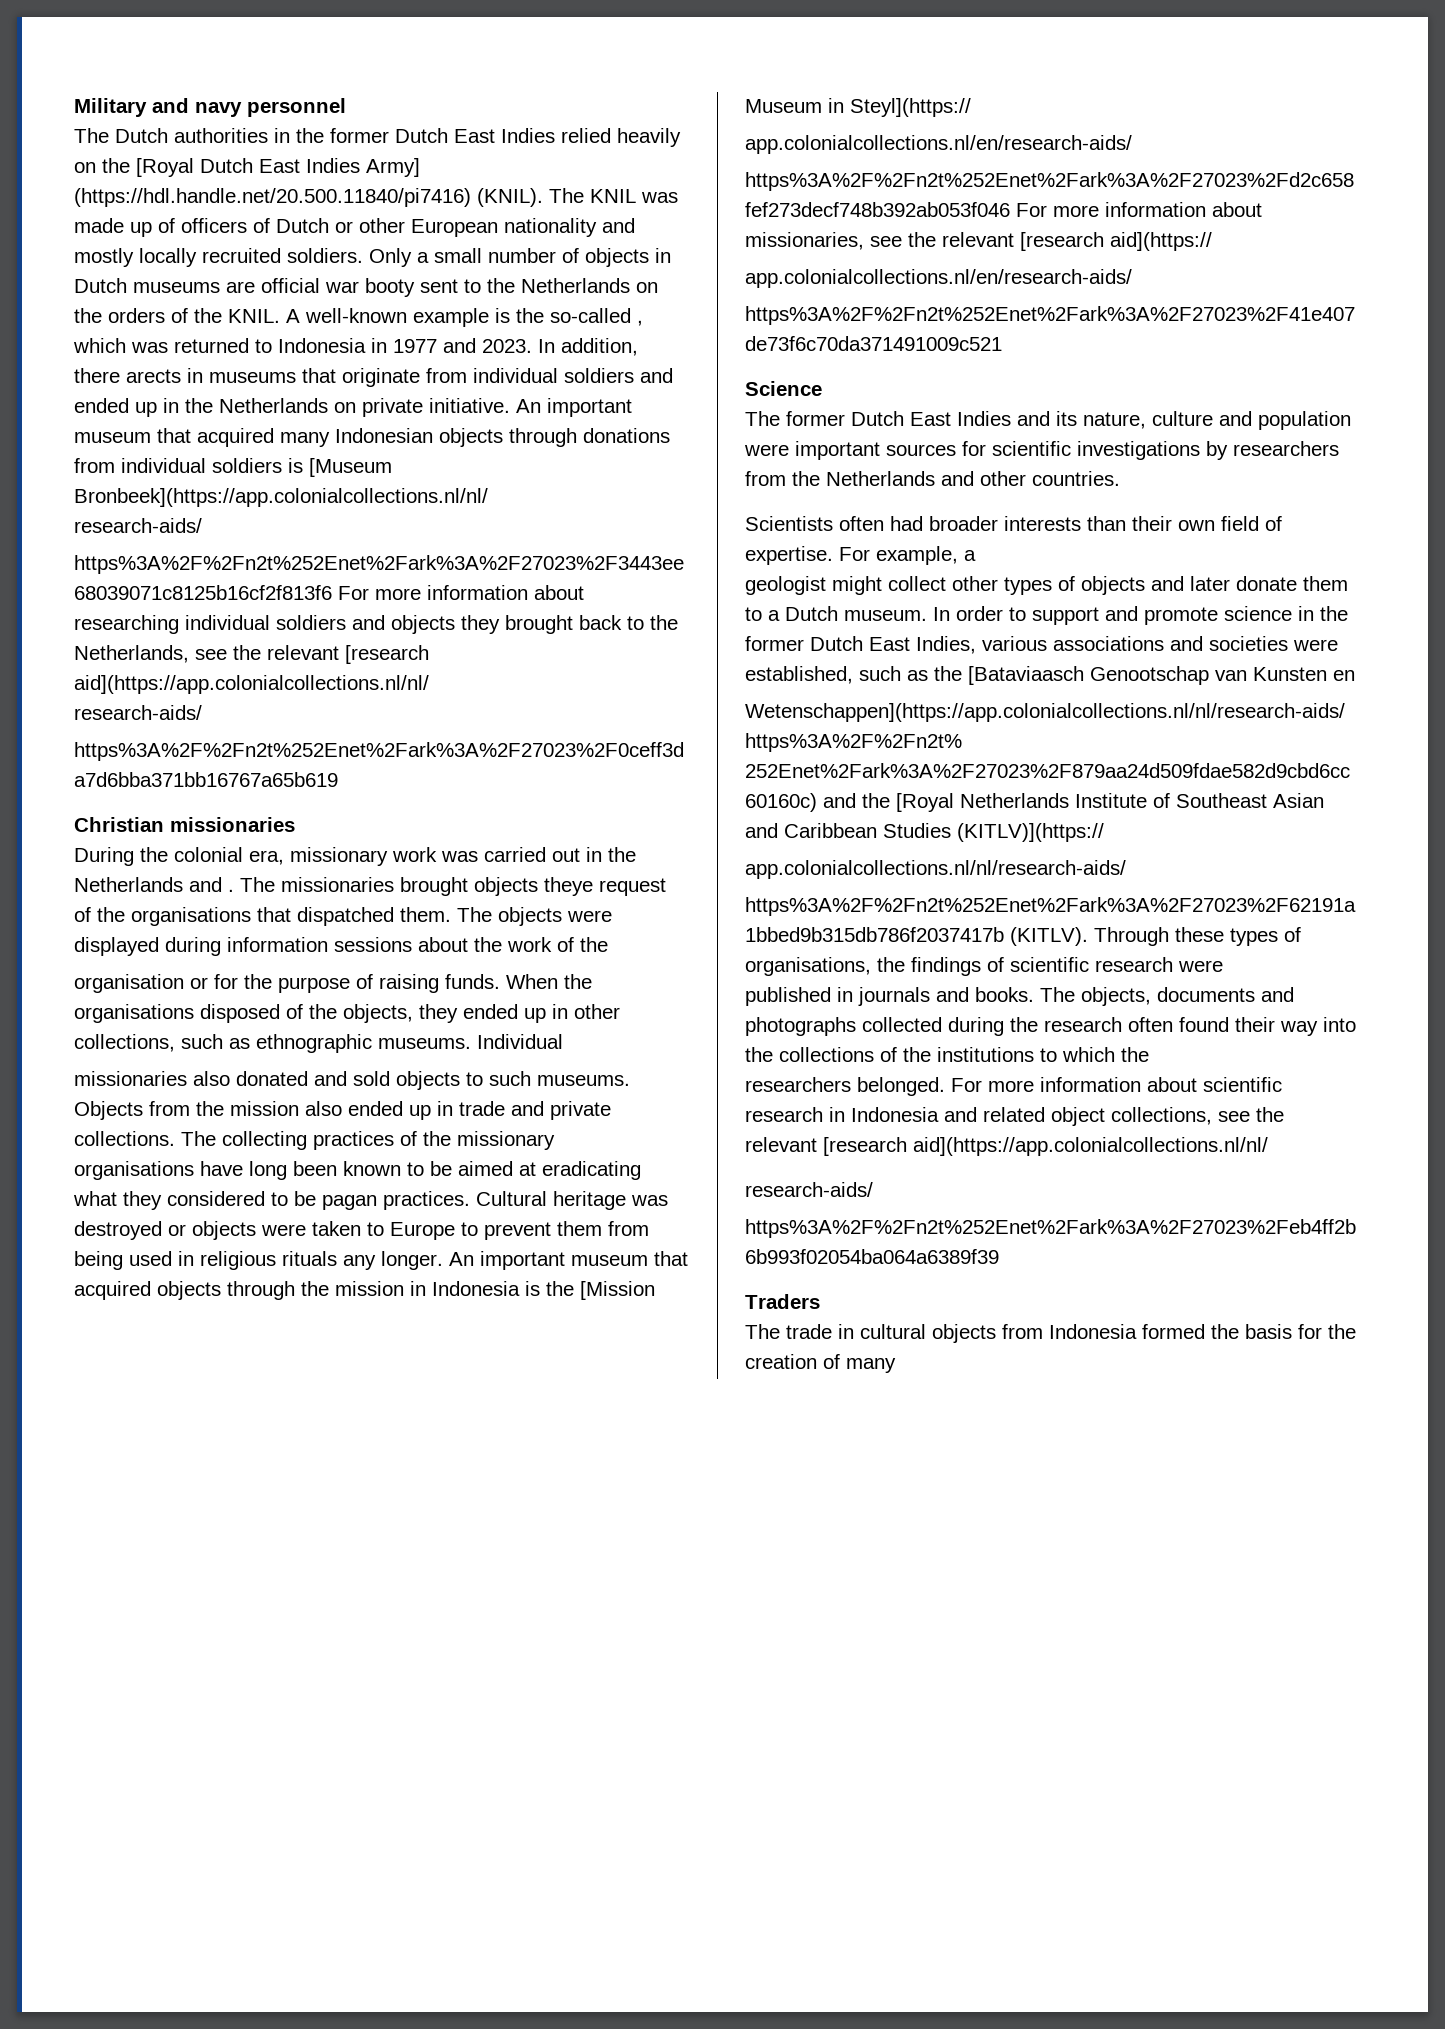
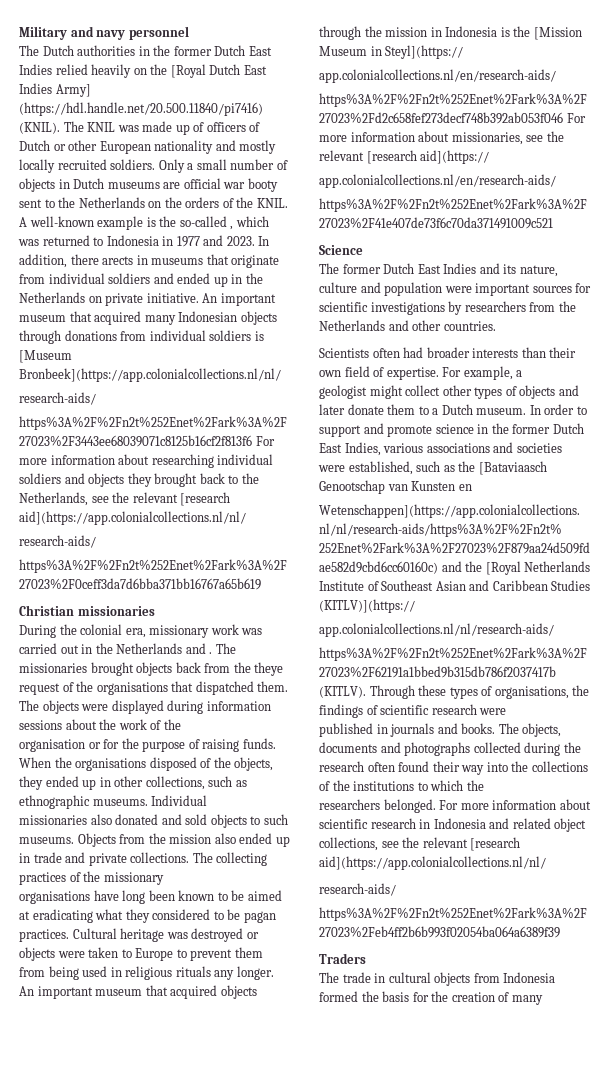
(538, 886) none -> [175,662,251,673] back from the

